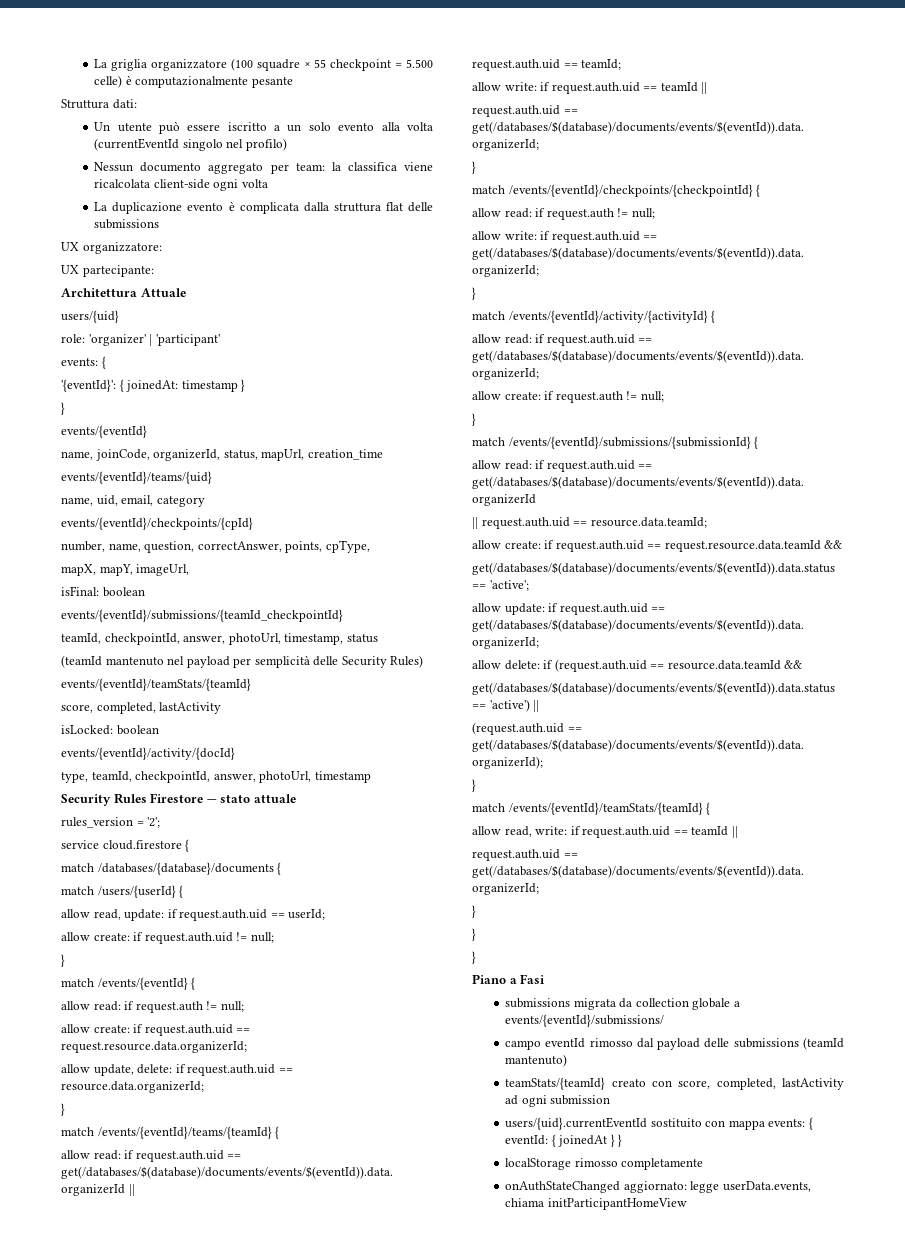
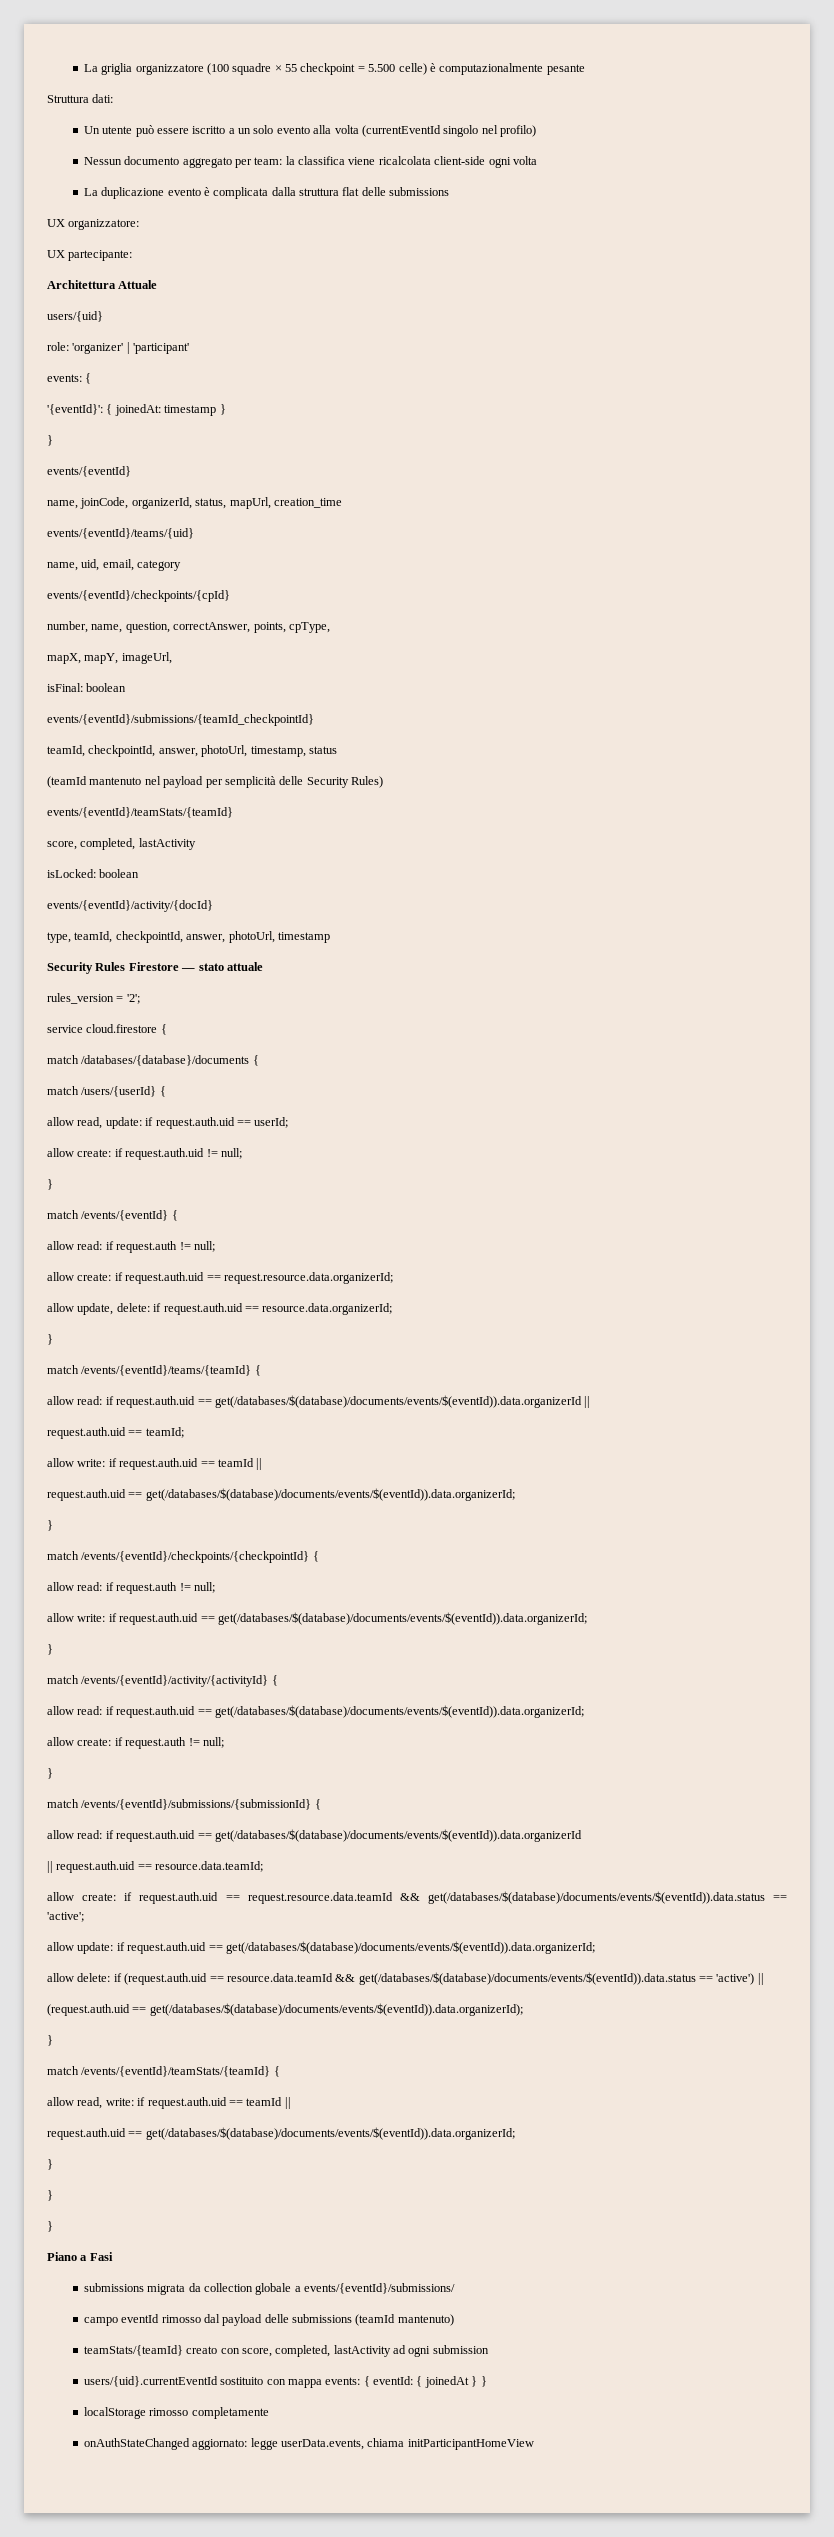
(843, 544) // -> (420, 1897) none
(803, 664) // -> (356, 1978) none

